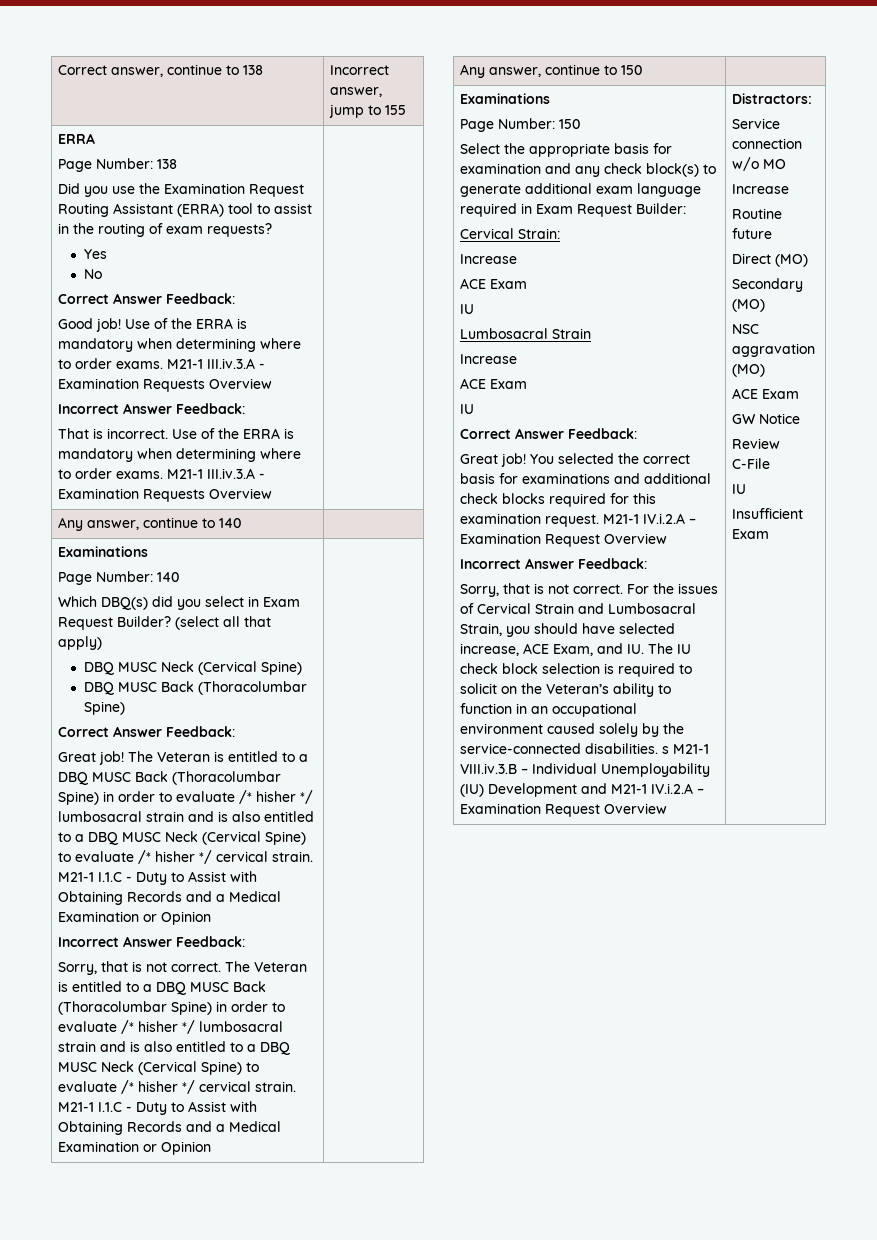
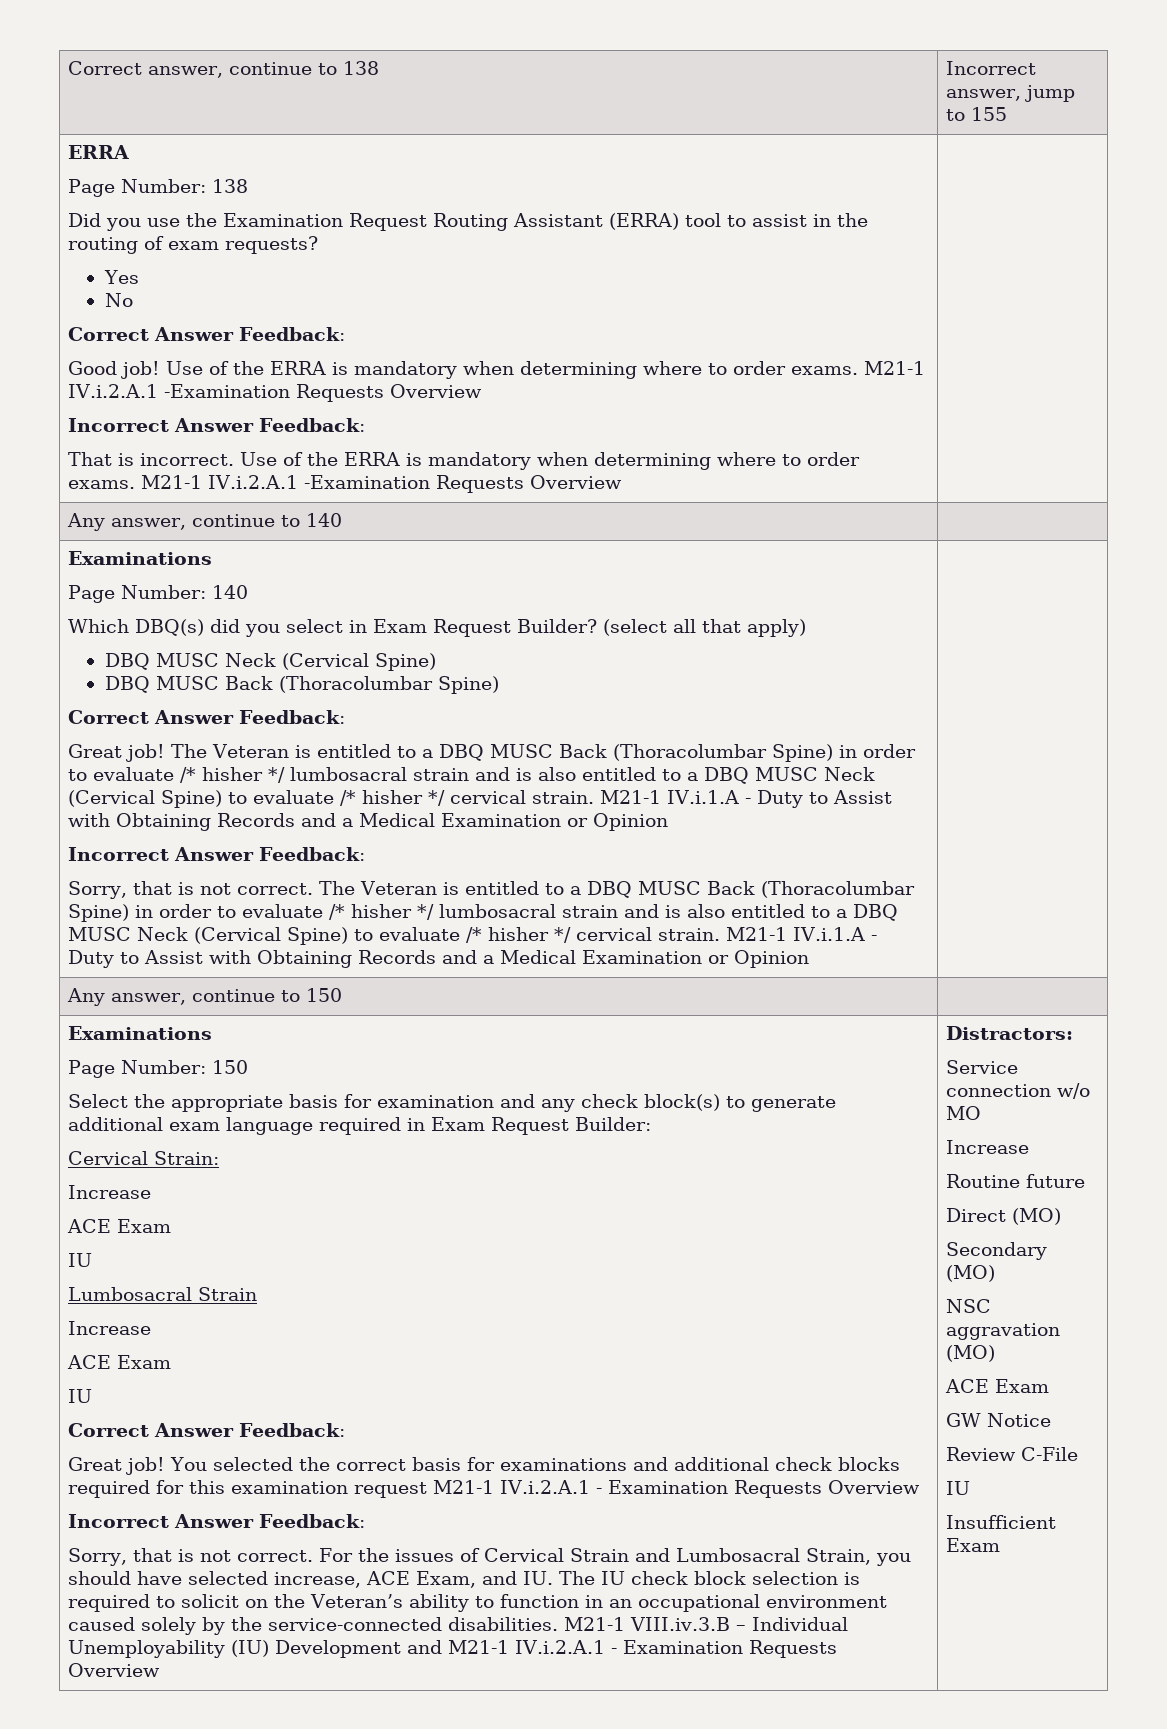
[207,358,266,369] [58,378,140,389] III.iv.3.A - Examination -> [68,384,291,398] IV.i.2.A.1 -Examination
[207,468,266,479] [58,488,140,499] III.iv.3.A - Examination -> [208,475,431,489] IV.i.2.A.1 -Examination
[98,872,123,882] I.1.C -> [667,790,740,804] IV.i.1.A
[98,1102,123,1112] I.1.C -> [793,927,866,941] IV.i.1.A
[545,513,697,527] [460,533,601,547] request. M21-1 IV.i.2.A – Examination Request -> [354,1480,823,1498] request M21-1 IV.i.2.A.1 - Examination Requests
[662,746,670,754] s -> (559, 1624) none
[651,783,705,794] [460,803,601,817] IV.i.2.A – Examination Request -> [515,1640,838,1658] IV.i.2.A.1 - Examination Requests

